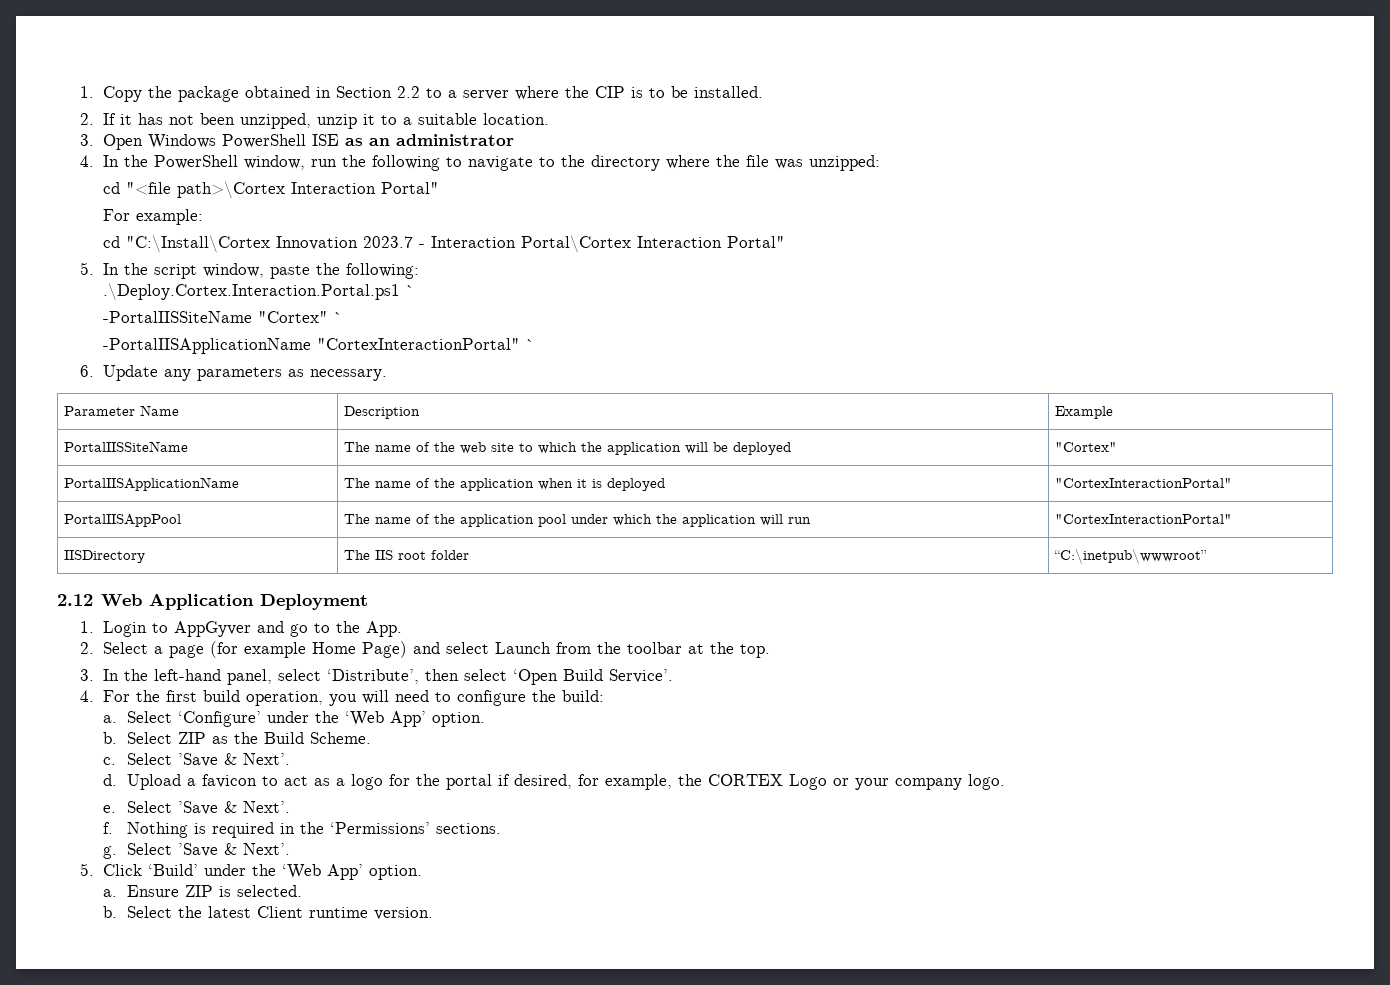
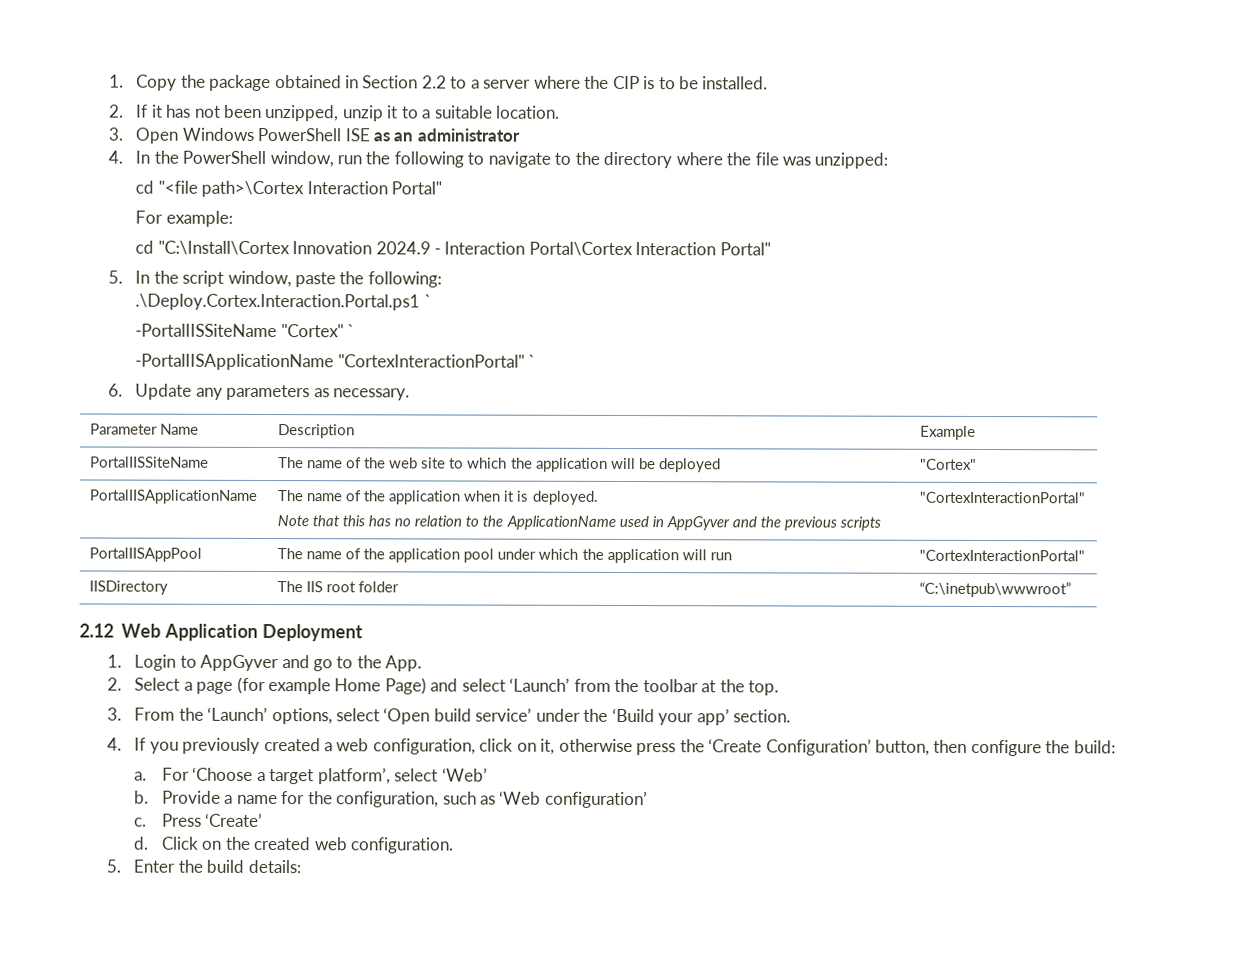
[363,236,414,248] 2023.7 -> [375,241,431,255] 2024.9
[607,478,666,491] deployed -> [531,490,598,505] [277,515,881,531] deployed. // Note that this has no relation to the ApplicationName used in AppGyver and the previous scripts
[495,642,552,654] Launch -> [509,677,571,692] ‘Launch’
[103,669,674,685] [80,690,605,706] [103,711,485,727] [103,732,371,744] [103,753,290,767] [103,774,1005,790] [103,801,290,815] [103,822,501,838] [103,843,290,859] [80,863,423,880] [103,885,302,897] [103,906,433,920] In the left-hand panel, select ‘Distribute’, then select ‘Open Build Service’. // 4. For the first build operation, you will need to configure the build: // a. Select ‘Configure’ under the ‘Web App’ option. // b. Select ZIP as the Build Scheme. // c. Select ’Save & Next’. // d. Upload a favicon to act as a logo for the portal if desired, for example, the CORTEX Logo or your company logo. // e. Select ’Save & Next’. // f. Nothing is required in the ‘Permissions’ sections. // g. Select ’Save & Next’. // 5. Click ‘Build’ under the ‘Web App’ option. // a. Ensure ZIP is selected. // b. Select the latest Client runtime version. -> [134,706,792,726] [106,737,1116,757] [134,767,488,785] [134,790,648,809] [134,812,264,827] [133,836,455,854] [105,859,301,874] From the ‘Launch’ options, select ‘Open build service’ under the ‘Build your app’ section. // 4. If you previously created a web configuration, click on it, otherwise press the ‘Create Configuration’ button, then configure the build: // a. For ‘Choose a target platform’, select ‘Web’ // b. Provide a name for the configuration, such as ‘Web configuration’ // c. Press ‘Create’ // d. Click on the created web configuration. // 5. Enter the build details:

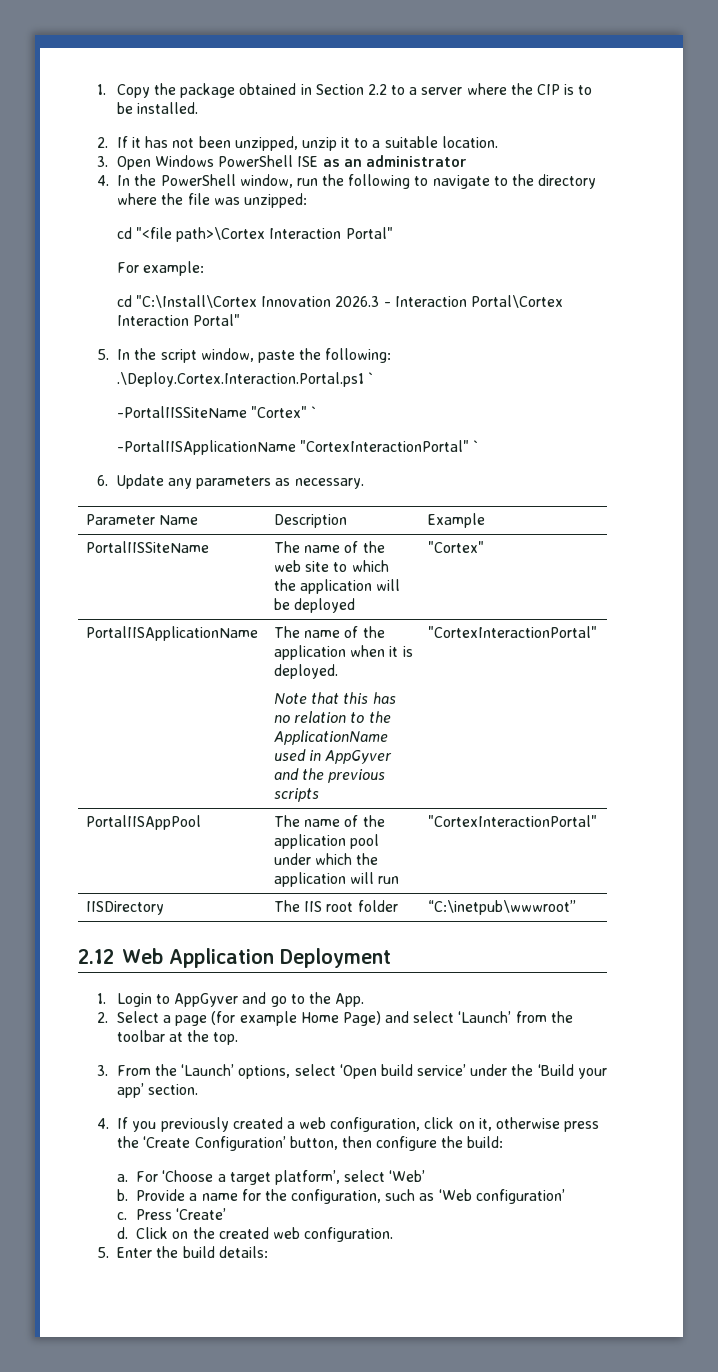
[375,241,431,255] 2024.9 -> [335,296,380,307] 2026.3

